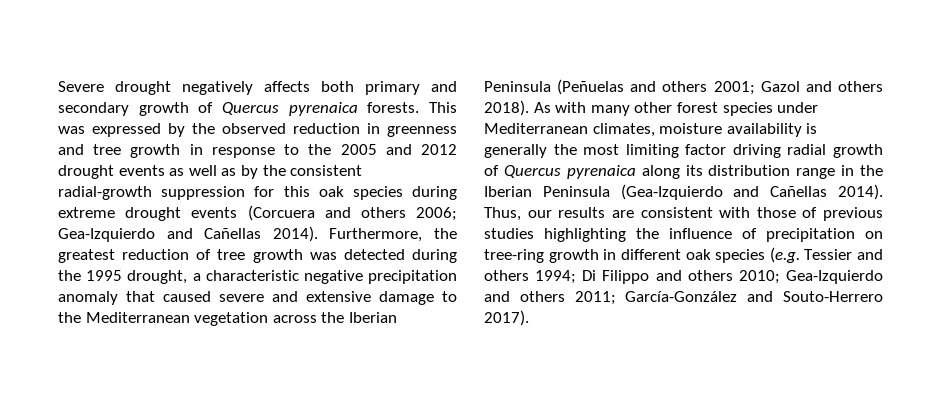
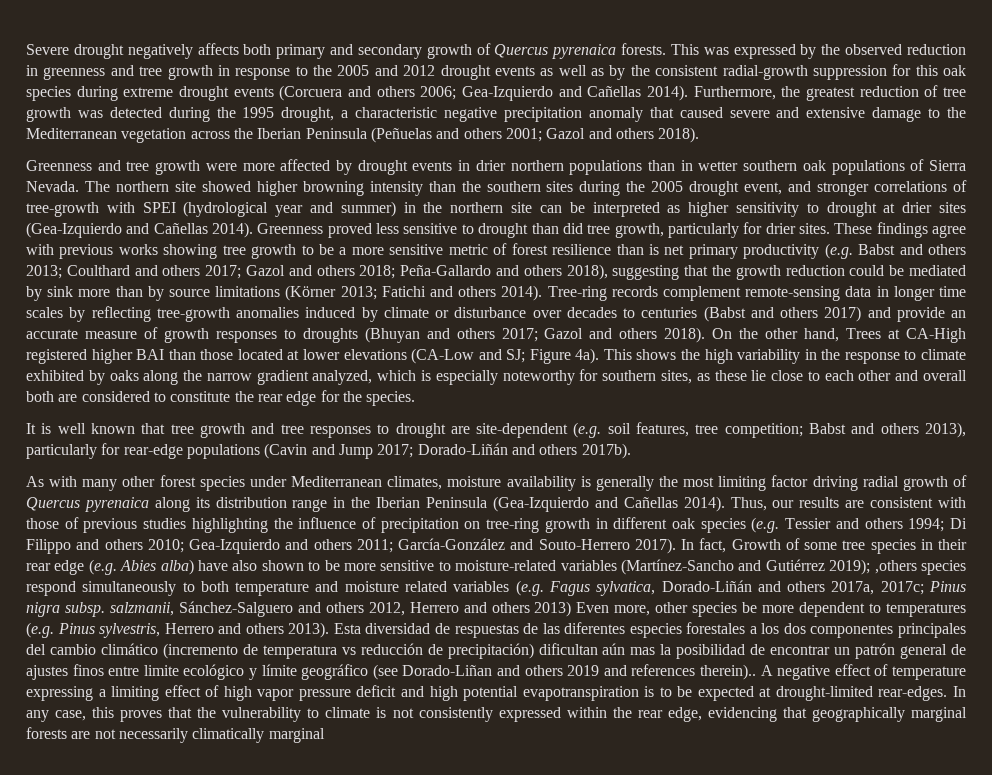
(529, 108) none -> [26,159,966,175] [26,180,968,196] [26,201,967,217] [26,222,967,238] [26,243,966,259] [26,264,966,280] [26,285,967,301] [26,306,966,322] [26,327,967,343] [26,348,967,364] [26,369,967,385] [26,390,416,406] [26,422,967,438] [26,443,631,459] // Greenness and tree growth were more affected by drought events in drier northern populations than in wetter southern oak populations of Sierra Nevada. The northern site showed higher browning intensity than the southern sites during the 2005 drought event, and stronger correlations of tree-growth with SPEI (hydrological year and summer) in the northern site can be interpreted as higher sensitivity to drought at drier sites (Gea-Izquierdo and Cañellas 2014). Greenness proved less sensitive to drought than did tree growth, particularly for drier sites. These findings agree with previous works showing tree growth to be a more sensitive metric of forest resilience than is net primary productivity (e.g. Babst and others 2013; Coulthard and others 2017; Gazol and others 2018; Peña-Gallardo and others 2018), suggesting that the growth reduction could be mediated by sink more than by source limitations (Körner 2013; Fatichi and others 2014). Tree-ring records complement remote-sensing data in longer time scales by reflecting tree-growth anomalies induced by climate or disturbance over decades to centuries (Babst and others 2017) and provide an accurate measure of growth responses to droughts (Bhuyan and others 2017; Gazol and others 2018). On the other hand, Trees at CA-High registered higher BAI than those located at lower elevations (CA-Low and SJ; Figure 4a). This shows the high variability in the response to climate exhibited by oaks along the narrow gradient analyzed, which is especially noteworthy for southern sites, as these lie close to each other and overall both are considered to constitute the rear edge for the species. // It is well known that tree growth and tree responses to drought are site-dependent (e.g. soil features, tree competition; Babst and others 2013), particularly for rear-edge populations (Cavin and Jump 2017; Dorado-Liñán and others 2017b). //
(529, 318) none -> [681,538,967,554] [26,559,966,575] [26,580,966,596] [26,601,966,617] [26,622,966,638] [26,643,967,659] [26,664,967,680] [26,685,966,701] [26,707,967,722] [26,727,325,743] In fact, Growth of some tree species in their rear edge (e.g. Abies alba) have also shown to be more sensitive to moisture-related variables (Martínez-Sancho and Gutiérrez 2019); ,others species respond simultaneously to both temperature and moisture related variables (e.g. Fagus sylvatica, Dorado-Liñán and others 2017a, 2017c; Pinus nigra subsp. salzmanii, Sánchez-Salguero and others 2012, Herrero and others 2013) Even more, other species be more dependent to temperatures (e.g. Pinus sylvestris, Herrero and others 2013). Esta diversidad de respuestas de las diferentes especies forestales a los dos componentes principales del cambio climático (incremento de temperatura vs reducción de precipitación) dificultan aún mas la posibilidad de encontrar un patrón general de ajustes finos entre limite ecológico y límite geográfico (see Dorado-Liñan and others 2019 and references therein).. A negative effect of temperature expressing a limiting effect of high vapor pressure deficit and high potential evapotranspiration is to be expected at drought-limited rear-edges. In any case, this proves that the vulnerability to climate is not consistently expressed within the rear edge, evidencing that geographically marginal forests are not necessarily climatically marginal

